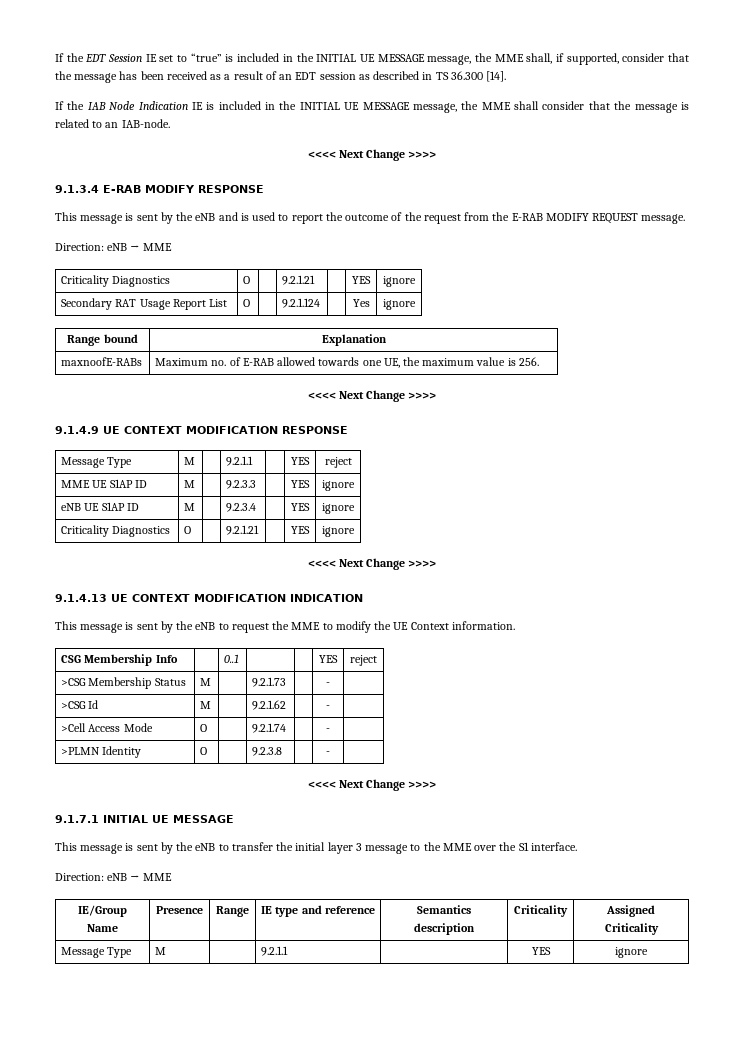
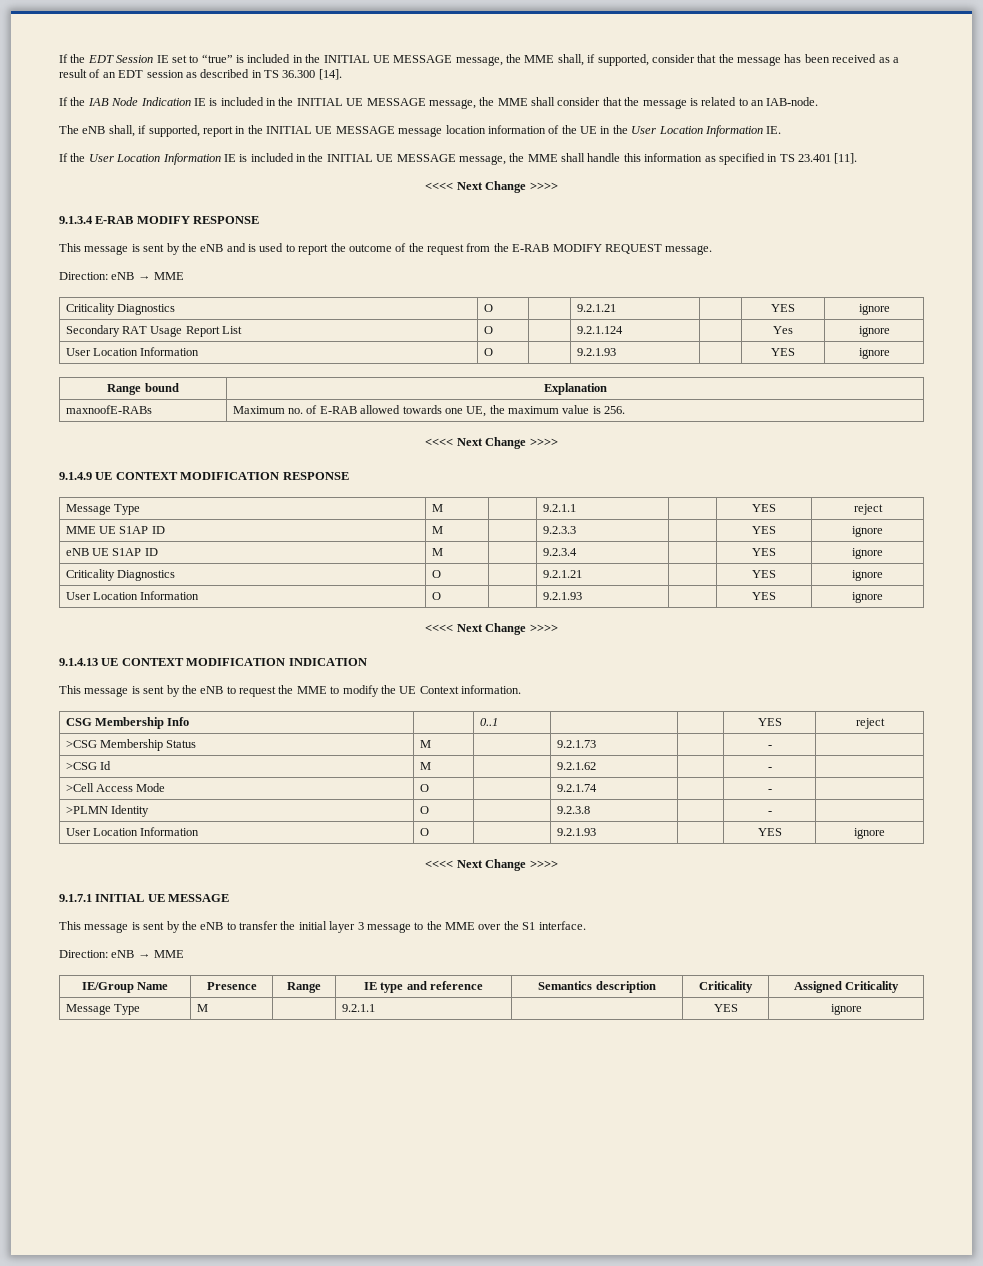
(170, 123) none -> [59,125,782,137] [59,153,858,165] // The eNB shall, if supported, report in the INITIAL UE MESSAGE message location information of the UE in the User Location Information IE. // If the User Location Information IE is included in the INITIAL UE MESSAGE message, the MME shall handle this information as specified in TS 23.401 [11].
(416, 304) none -> [65,347,200,356] [483,348,493,356] [576,348,616,356] [771,348,795,356] [858,348,890,359] // User Location Information | O | | 9.2.1.93 | | YES | ignore
(355, 531) none -> [65,591,200,600] [431,592,441,600] [542,592,582,600] [752,592,776,600] [852,592,883,603] // User Location Information | O | | 9.2.1.93 | | YES | ignore
(330, 753) none -> [65,827,200,836] [419,828,429,836] [556,828,596,836] [757,828,782,836] [854,828,885,839] // User Location Information | O | | 9.2.1.93 | | YES | ignore

